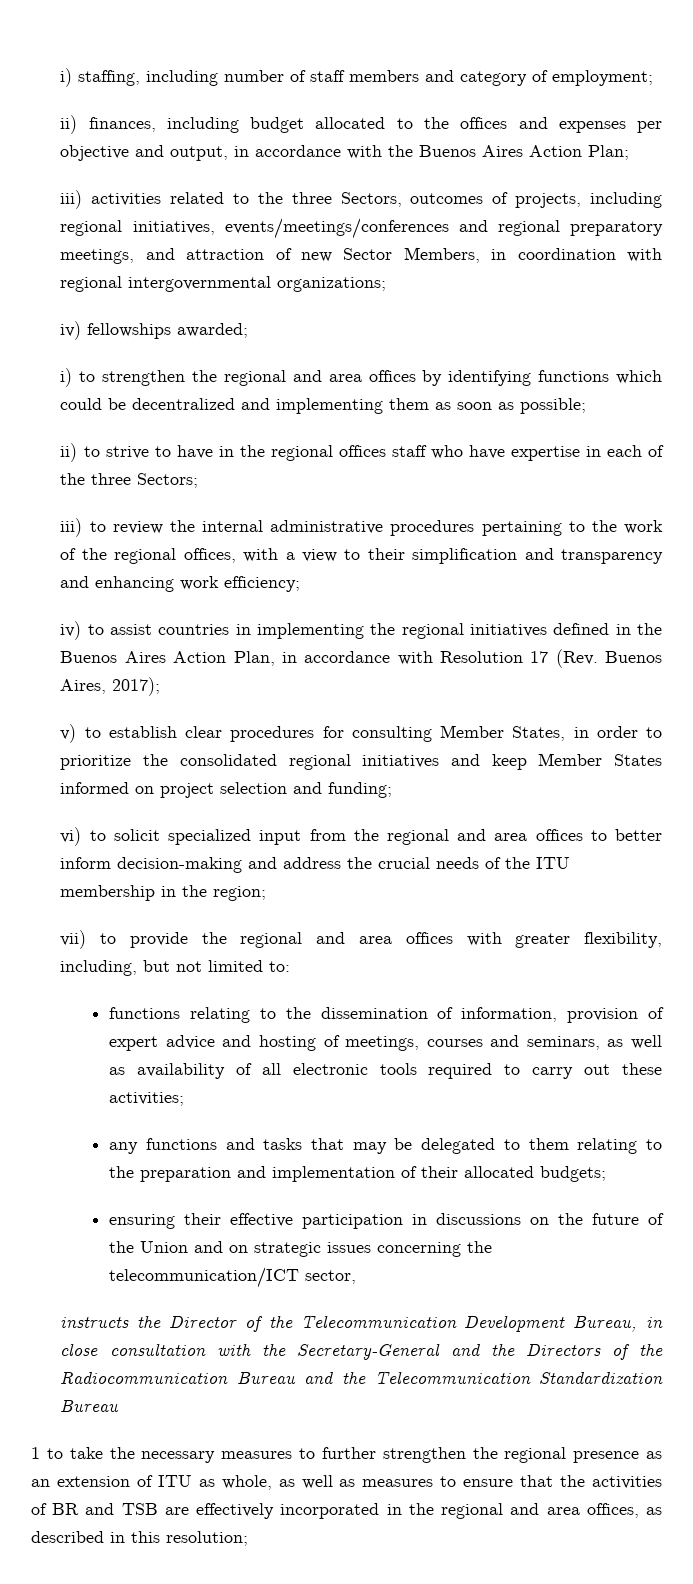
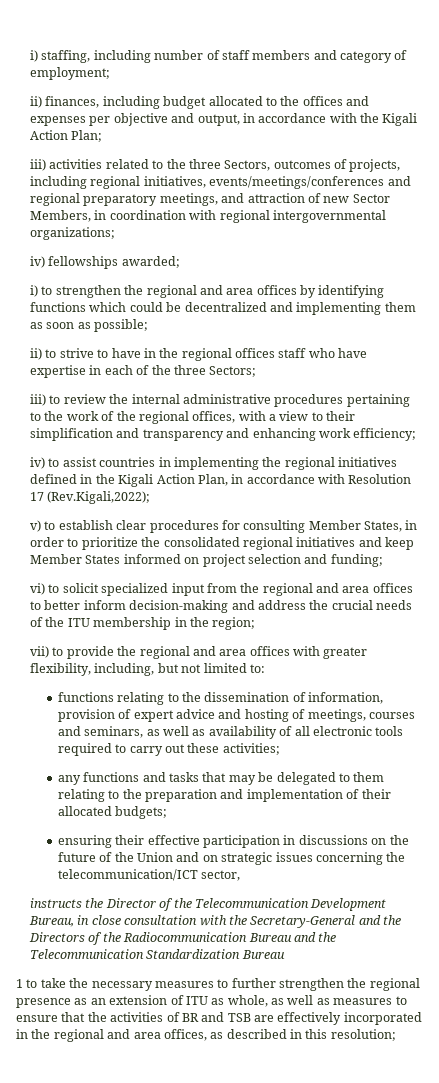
[419,145,524,157] Buenos Aires -> [382,113,418,126] Kigali
[60,651,166,663] Buenos Aires -> [118,474,154,487] Kigali
[555,649,662,668] [60,677,161,696] (Rev. Buenos Aires, 2017); -> [47,491,151,504] (Rev.Kigali,2022);

